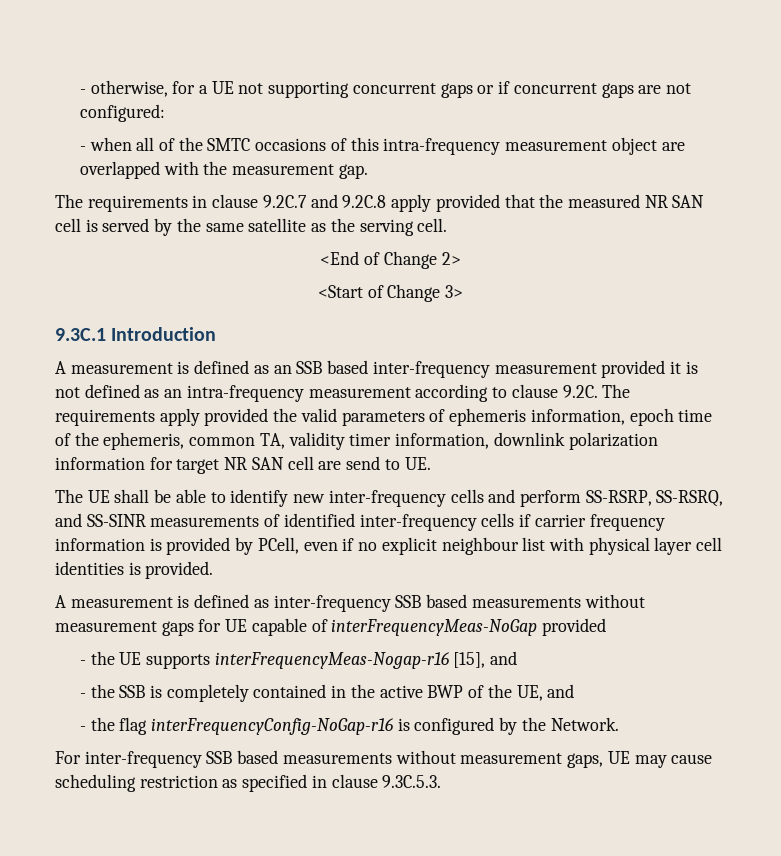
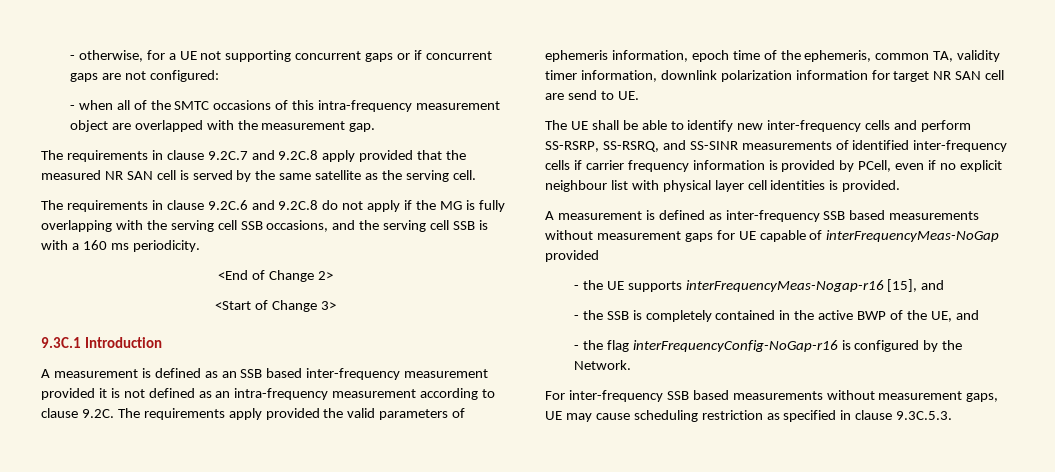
(448, 225) none -> [41,200,505,212] [41,220,488,232] [41,240,200,252] // The requirements in clause 9.2C.6 and 9.2C.8 do not apply if the MG is fully overlapping with the serving cell SSB occasions, and the serving cell SSB is with a 160 ms periodicity.

